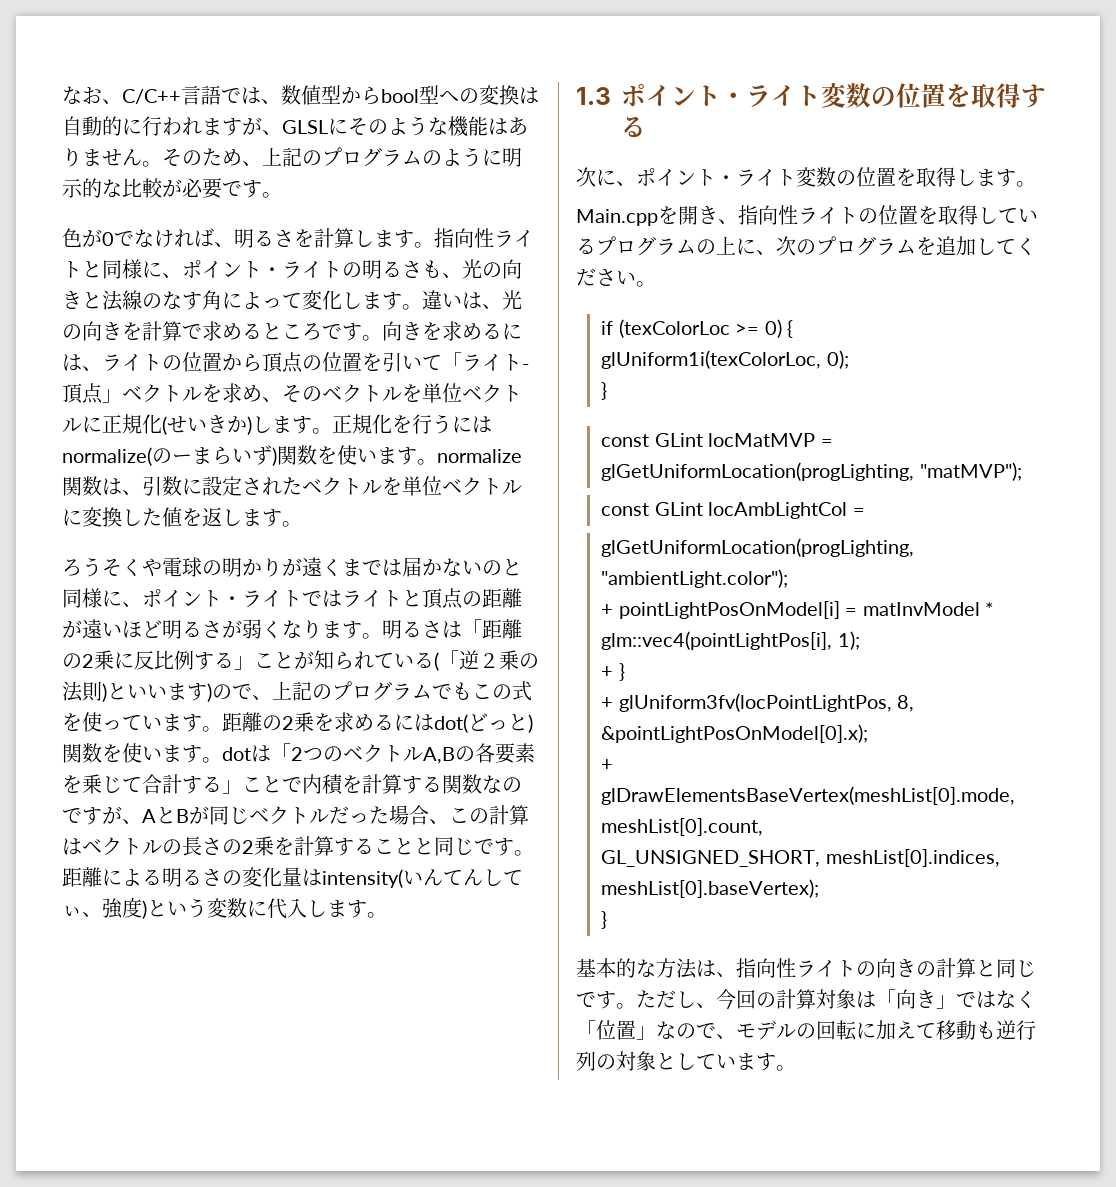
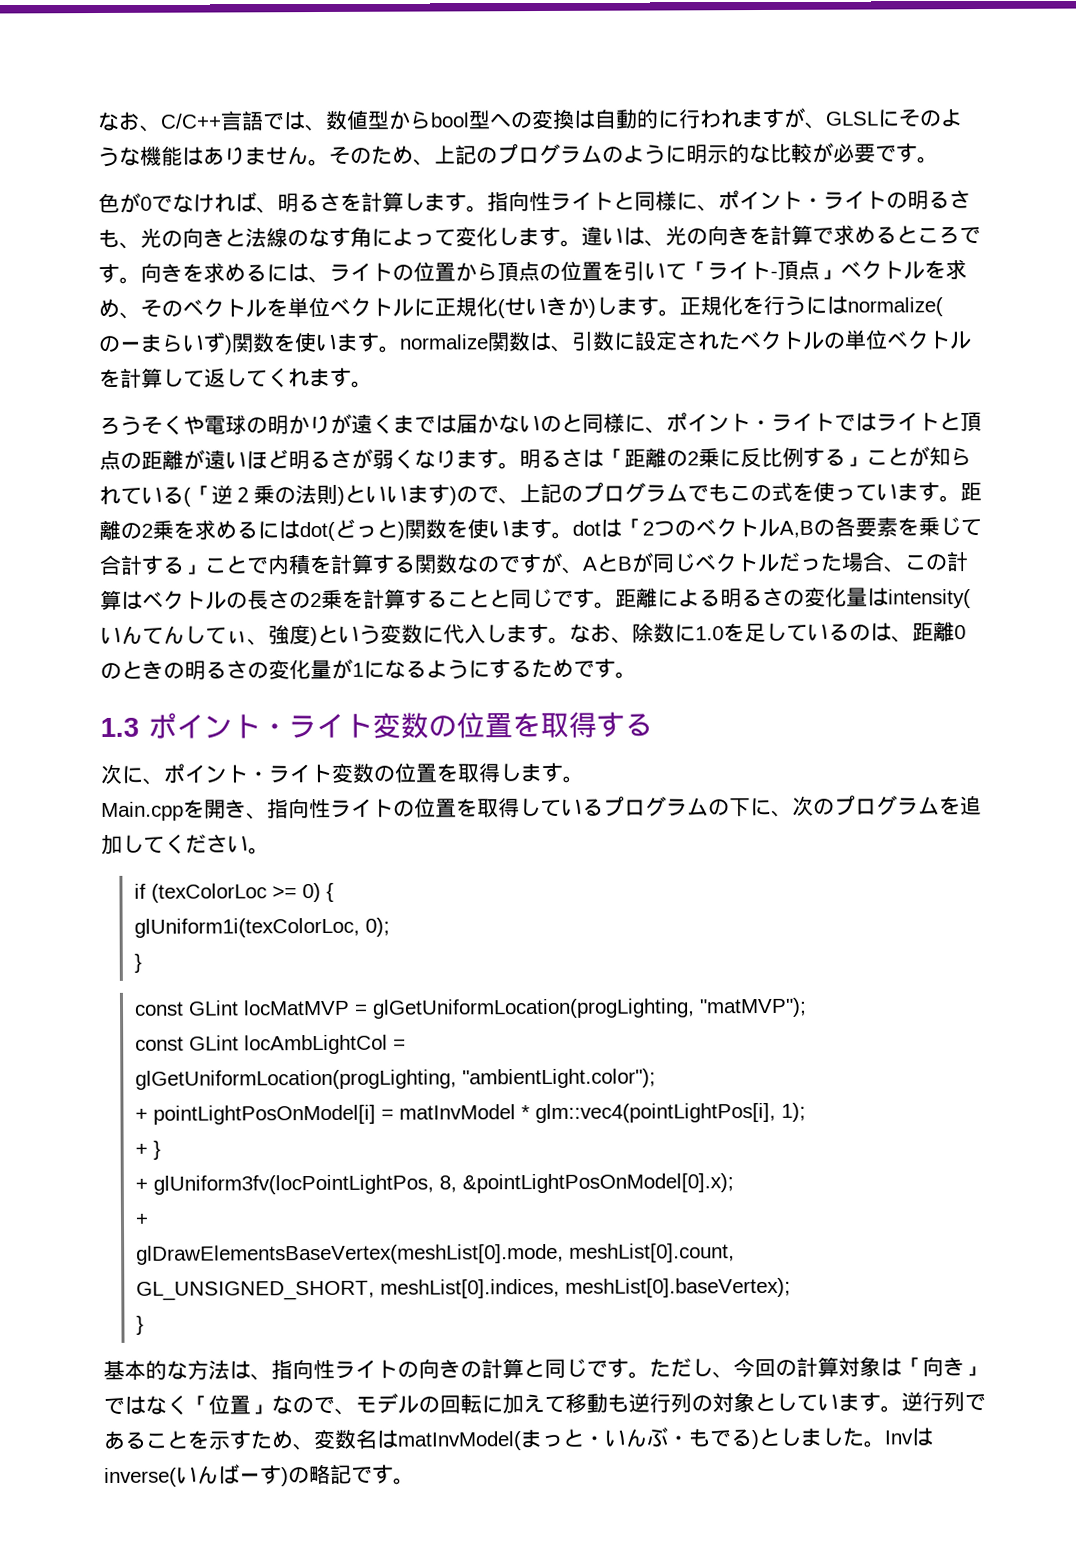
[382,476,522,496] [62,507,242,527] を単位ベクトルに変換した値を返し -> [823,329,972,350] [99,367,310,389] の単位ベクトルを計算して返してくれ
(387, 915) none -> [569,621,966,644] [100,658,637,680] なお、除数に1.0を足しているのは、距離0のときの明るさの変化量が1になるようにするためです。
[716,236,736,255] 上 -> [729,798,751,817] 下
(796, 1068) none -> [901,1392,986,1412] [103,1427,934,1451] [104,1463,415,1487] 逆行列であることを示すため、変数名はmatInvModel(まっと・いんぶ・もでる)としました。Invはinverse(いんばーす)の略記です。

